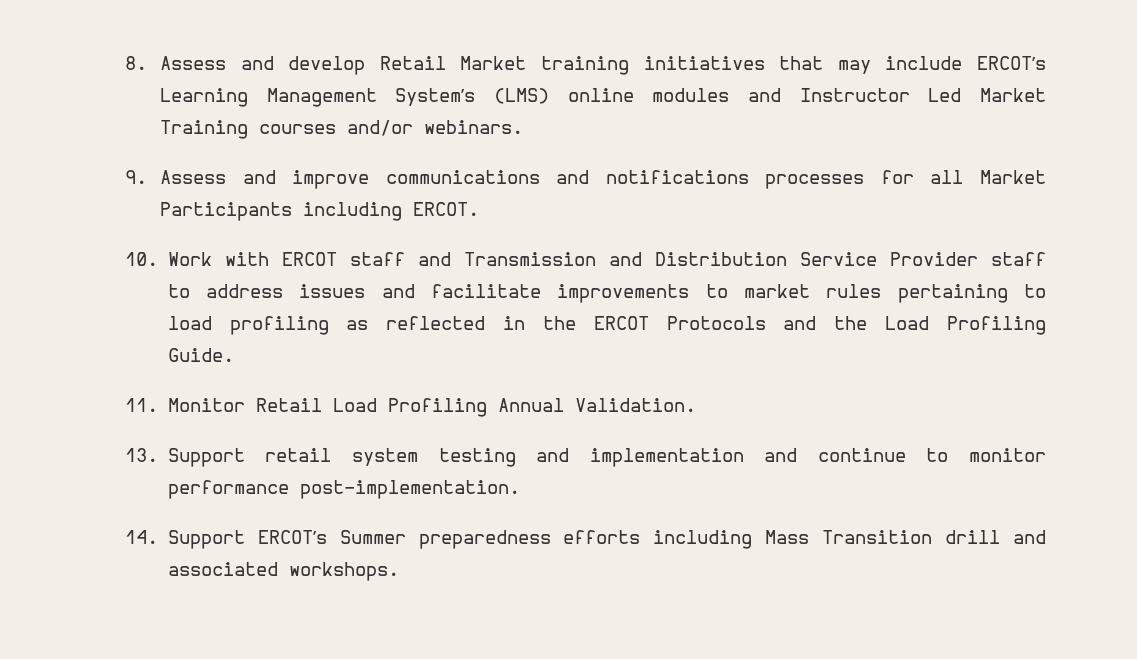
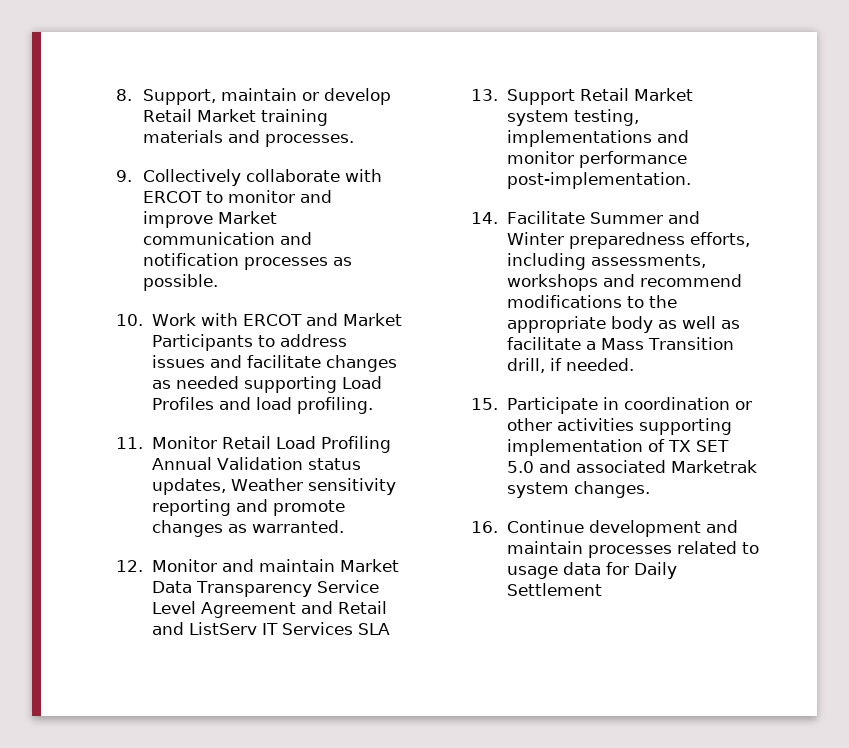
[159,56,274,70] Assess and -> [142,88,319,105] Support, maintain or
[643,56,1047,74] [159,88,1047,107] [159,120,523,139] [125,170,1047,189] [159,202,479,221] [125,252,1046,266] initiatives that may include ERCOT’s Learning Management System’s (LMS) online modules and Instructor Led Market Training courses and/or webinars. // 9. Assess and improve communications and notifications processes for all Market Participants including ERCOT. // 10. Work with ERCOT staff and Transmission and Distribution Service Provider staff -> [142,130,354,147] [116,169,382,186] [142,190,332,203] [142,211,277,228] [142,232,312,245] [142,253,352,270] [142,274,218,291] [116,313,402,326] [151,334,253,351] materials and processes. // 9. Collectively collaborate with ERCOT to monitor and improve Market communication and notification processes as possible. // 10. Work with ERCOT and Market Participants
[557,284,1046,303] [167,316,1046,335] [167,348,234,362] improvements to market rules pertaining to load profiling as reflected in the ERCOT Protocols and the Load Profiling Guide. -> [325,355,397,372] [151,376,382,393] [151,397,373,414] changes as needed supporting Load Profiles and load profiling.
[574,398,696,412] [125,448,1046,467] [167,480,520,499] [125,530,1047,549] [167,562,399,581] Validation. // 13. Support retail system testing and implementation and continue to monitor performance post-implementation. // 14. Support ERCOT’s Summer preparedness efforts including Mass Transition drill and associated workshops. -> [216,457,361,470] [151,478,396,495] [151,499,345,516] [151,520,344,537] [116,559,399,572] [151,580,379,597] [151,601,387,618] [151,622,390,635] [471,88,693,105] [506,109,639,126] [506,130,689,147] [506,151,687,168] [506,172,691,189] [471,211,700,224] [506,232,750,249] [506,253,706,270] [506,274,742,291] [506,295,677,308] [506,316,740,333] [506,337,734,350] [506,358,634,373] [471,397,752,414] [506,418,732,435] [506,439,729,456] [506,460,757,473] [506,481,650,498] [471,520,738,537] [506,541,759,558] [506,562,677,579] [506,583,602,596] Validation status updates, Weather sensitivity reporting and promote changes as warranted. // 12. Monitor and maintain Market Data Transparency Service Level Agreement and Retail and ListServ IT Services SLA // 13. Support Retail Market system testing, implementations and monitor performance post-implementation. // 14. Facilitate Summer and Winter preparedness efforts, including assessments, workshops and recommend modifications to the appropriate body as well as facilitate a Mass Transition drill, if needed. // 15. Participate in coordination or other activities supporting implementation of TX SET 5.0 and associated Marketrak system changes. // 16. Continue development and maintain processes related to usage data for Daily Settlement

